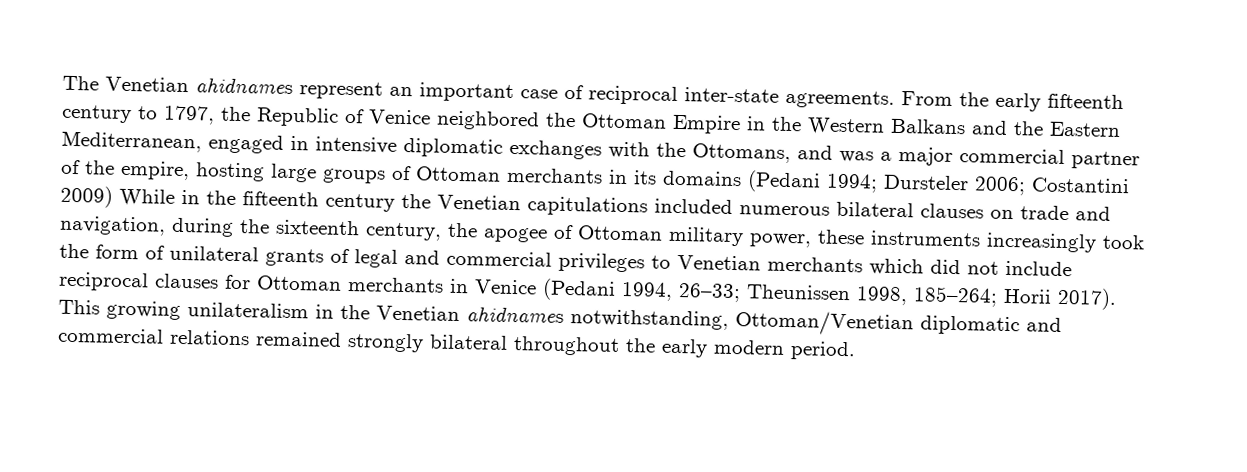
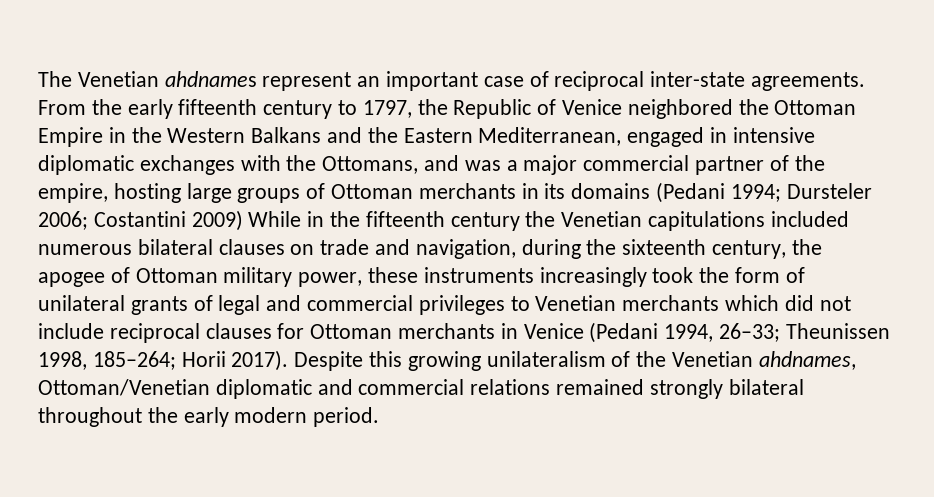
[195,77,293,94] ahidnames -> [164,71,257,87] ahdnames
[58,299,100,315] This -> [294,351,403,371] Despite this
[315,304,729,330] in the Venetian ahidnames notwithstanding, -> [611,351,856,370] of the Venetian ahdnames,

